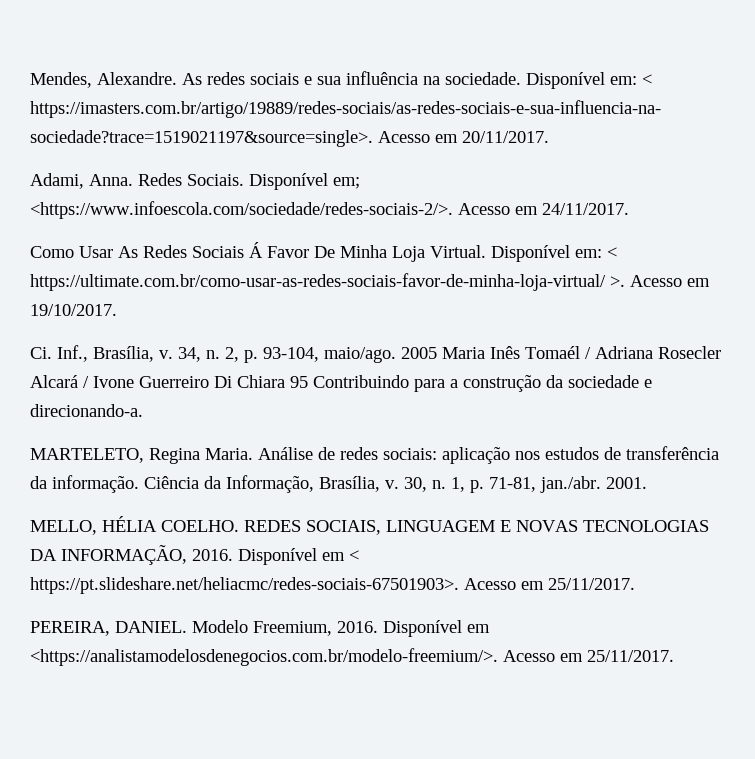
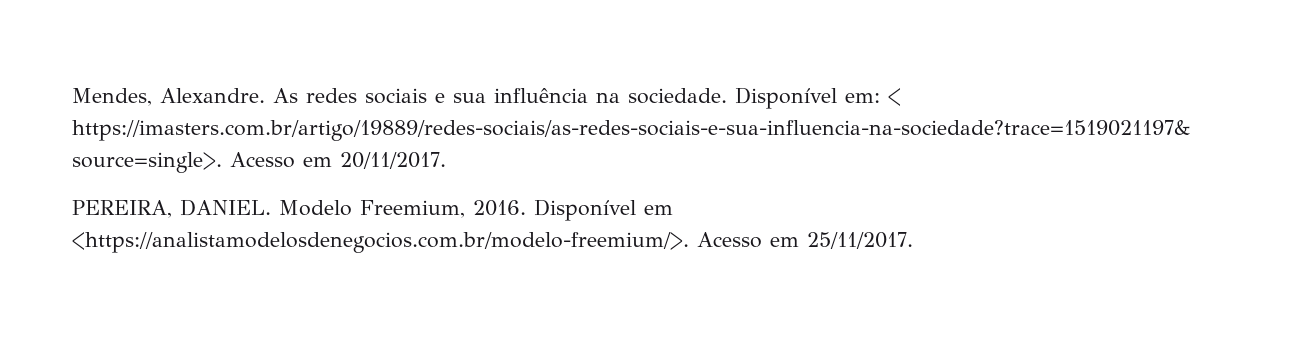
[30,173,360,190] [30,201,629,219] [30,242,617,262] [30,273,710,291] [30,304,117,316] [30,345,721,363] [30,375,652,392] [30,404,143,417] [30,446,719,464] [30,475,647,493] [30,516,709,535] [30,545,359,565] [30,577,635,594] // Adami, Anna. Redes Sociais. Disponível em; <https://www.infoescola.com/sociedade/redes-sociais-2/>. Acesso em 24/11/2017. // Como Usar As Redes Sociais Á Favor De Minha Loja Virtual. Disponível em: < https://ultimate.com.br/como-usar-as-redes-sociais-favor-de-minha-loja-virtual/ >. Acesso em 19/10/2017. // Ci. Inf., Brasília, v. 34, n. 2, p. 93-104, maio/ago. 2005 Maria Inês Tomaél / Adriana Rosecler Alcará / Ivone Guerreiro Di Chiara 95 Contribuindo para a construção da sociedade e direcionando-a. // MARTELETO, Regina Maria. Análise de redes sociais: aplicação nos estudos de transferência da informação. Ciência da Informação, Brasília, v. 30, n. 1, p. 71-81, jan./abr. 2001. // MELLO, HÉLIA COELHO. REDES SOCIAIS, LINGUAGEM E NOVAS TECNOLOGIAS DA INFORMAÇÃO, 2016. Disponível em < https://pt.slideshare.net/heliacmc/redes-sociais-67501903>. Acesso em 25/11/2017. -> (446, 160) none

